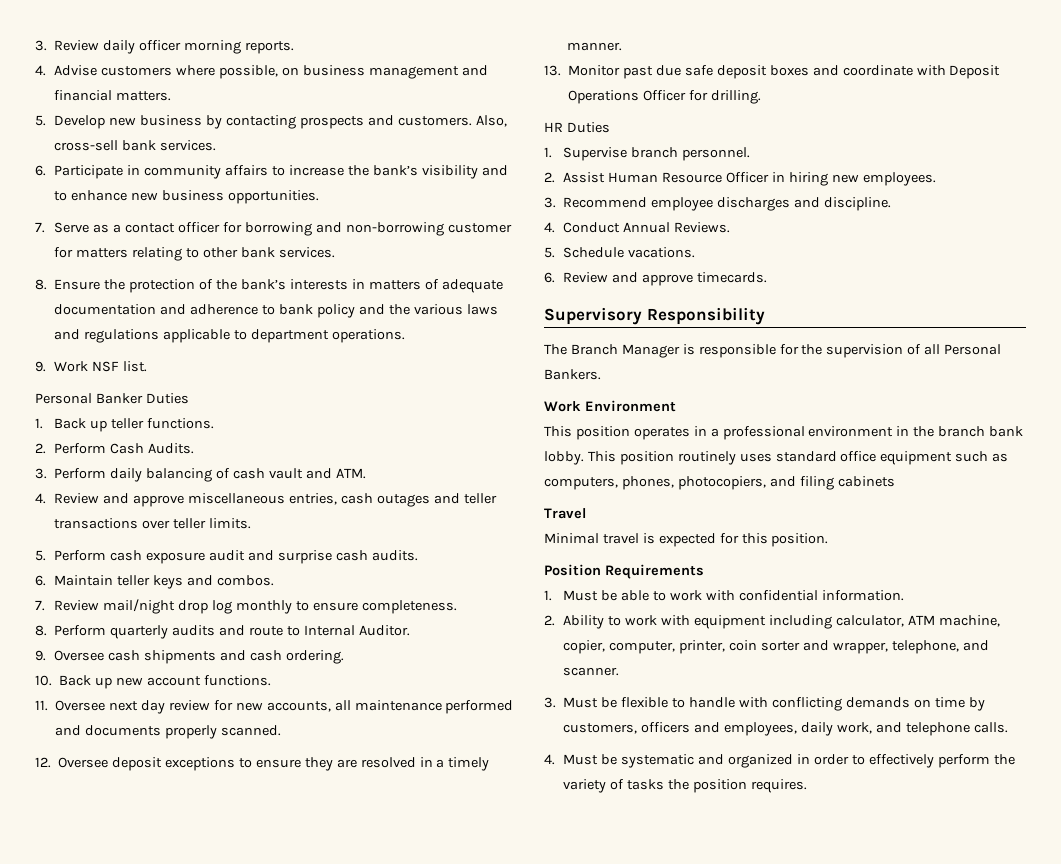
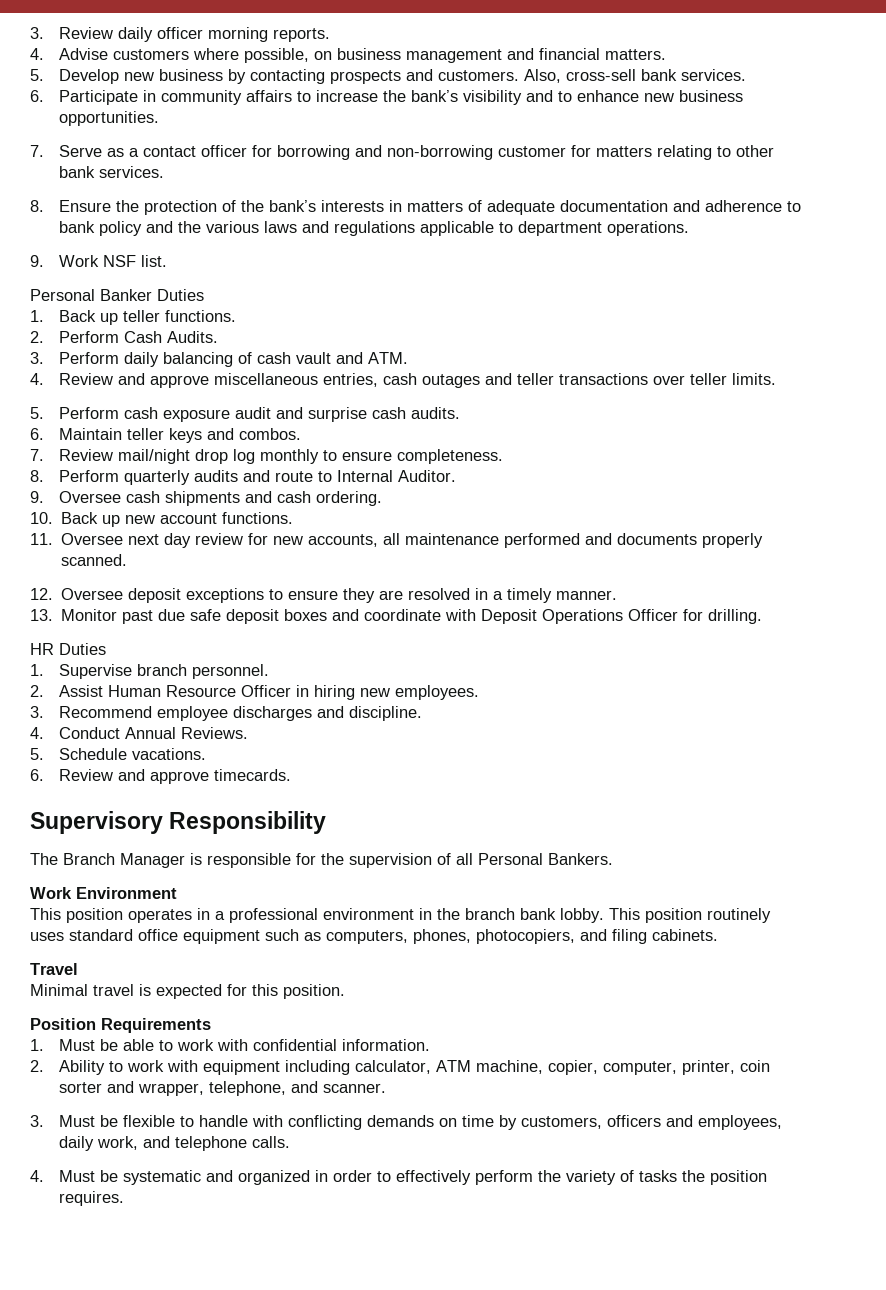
[837,476,895,487] cabinets -> [652,929,718,941] cabinets.

